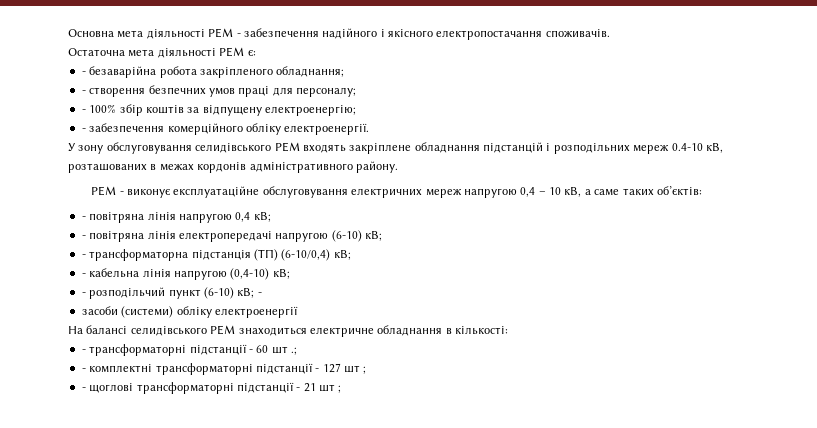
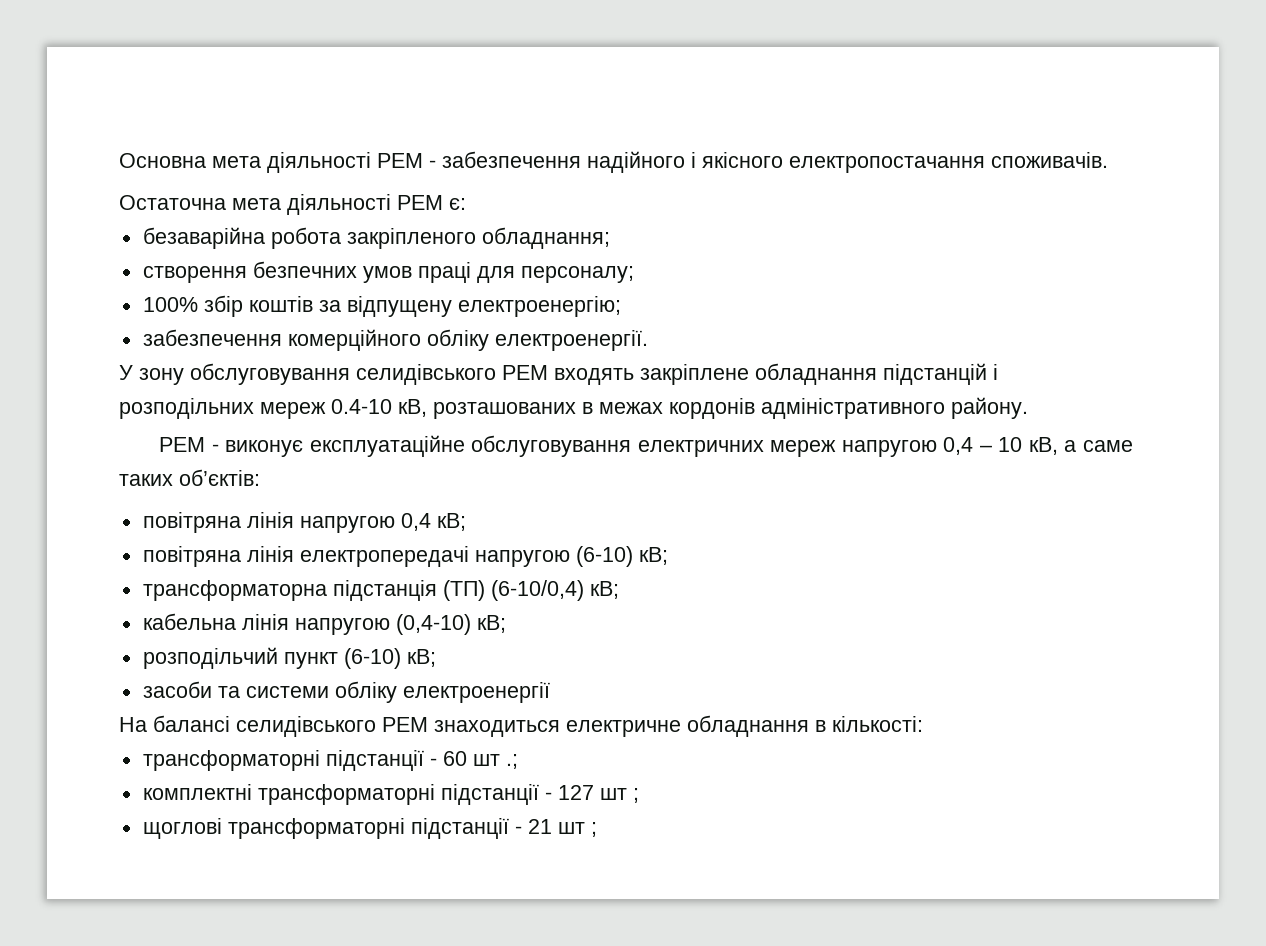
[81,71,86,75] - -> (466, 204) none
[81,90,86,94] - -> (610, 238) none
[81,109,86,113] - -> (634, 274) none
[81,128,86,132] - -> (621, 306) none
[81,216,86,220] - -> (260, 477) none
[81,235,86,239] - -> (466, 522) none
[81,254,86,258] - -> (668, 556) none
[81,273,86,277] - -> (619, 590) none
[81,292,86,296] - -> (506, 624) none
[257,292,262,296] - -> (436, 658) none
[121,306,174,318] (системи) -> [217,686,329,698] та системи
[81,349,86,353] - -> (923, 724) none
[81,368,86,372] - -> (518, 761) none
[81,387,86,391] - -> (639, 795) none

